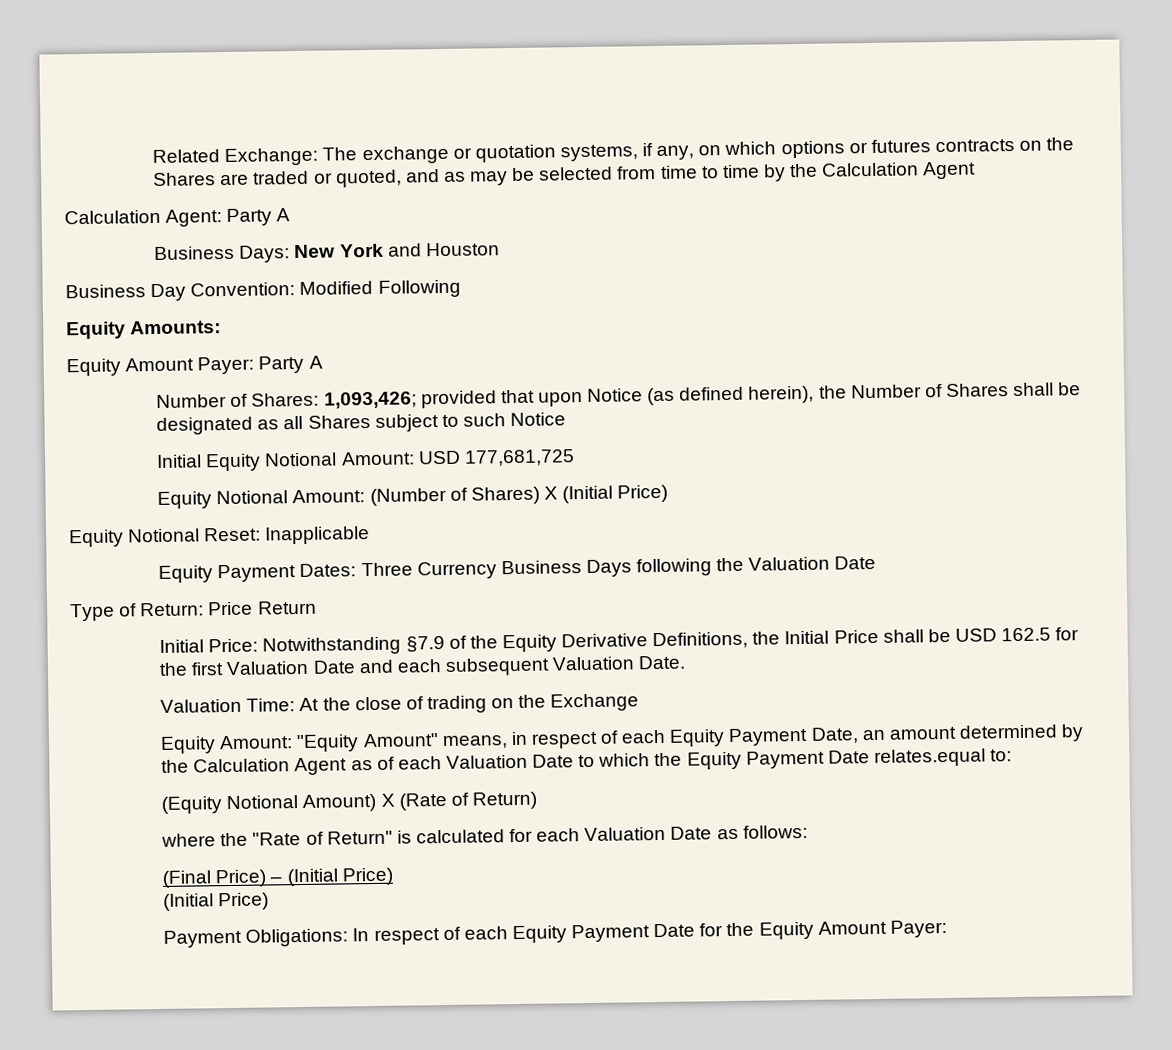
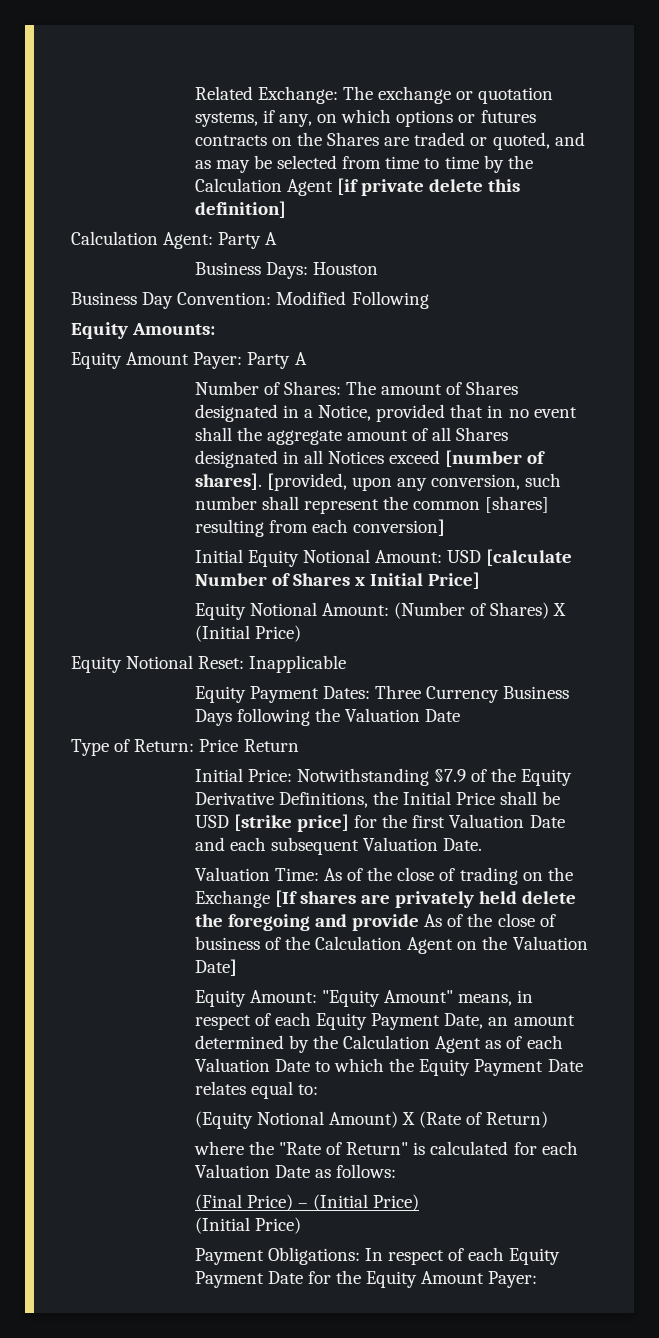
(977, 170) none -> [336,178,521,196] [194,201,286,218] [if private delete this definition]
[294,243,422,259] New York and -> (308, 270) none
[323,382,1082,409] [156,412,567,435] 1,093,426; provided that upon Notice (as defined herein), the Number of Shares shall be designated as all Shares subject to such Notice -> [346,381,519,395] [194,404,577,422] [194,427,509,445] [194,450,546,468] [194,473,562,491] [194,496,550,514] [194,519,446,537] The amount of Shares designated in a Notice, provided that in no event shall the aggregate amount of all Shares designated in all Notices exceed [number of shares]. [provided, upon any conversion, such number shall represent the common [shares] resulting from each conversion]
[463,449,575,467] 177,681,725 -> [486,549,573,566] [194,572,481,589] [calculate Number of Shares x Initial Price]
[1001,627,1052,642] 162.5 -> [233,814,349,832] [strike price]
[299,697,320,712] At -> [323,868,364,881] As of
(640, 702) none -> [274,890,577,908] [194,913,556,931] [194,936,588,954] [194,959,237,976] [If shares are privately held delete the foregoing and provide As of the close of business of the Calculation Agent on the Valuation Date]
[873,748,986,768] relates.equal -> [194,1081,293,1099] relates equal

